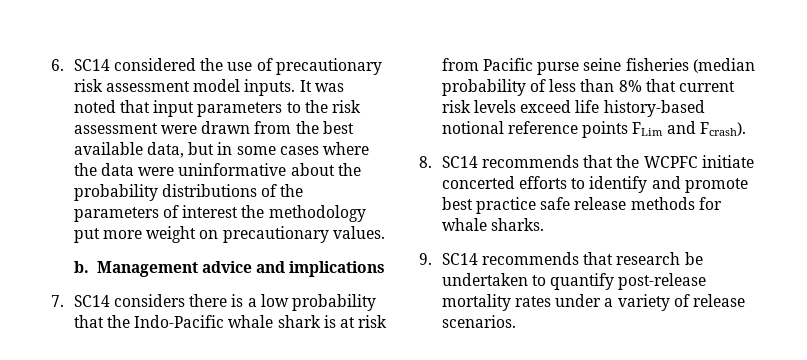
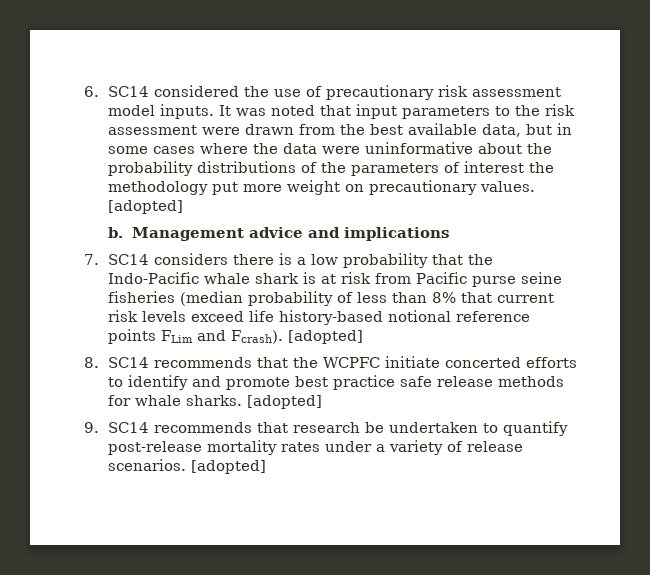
(385, 232) none -> [107,200,183,214] [adopted]
(746, 129) none -> [287,330,363,344] [adopted]
(544, 224) none -> [246,395,322,409] [adopted]
(516, 321) none -> [190,460,266,474] [adopted]

